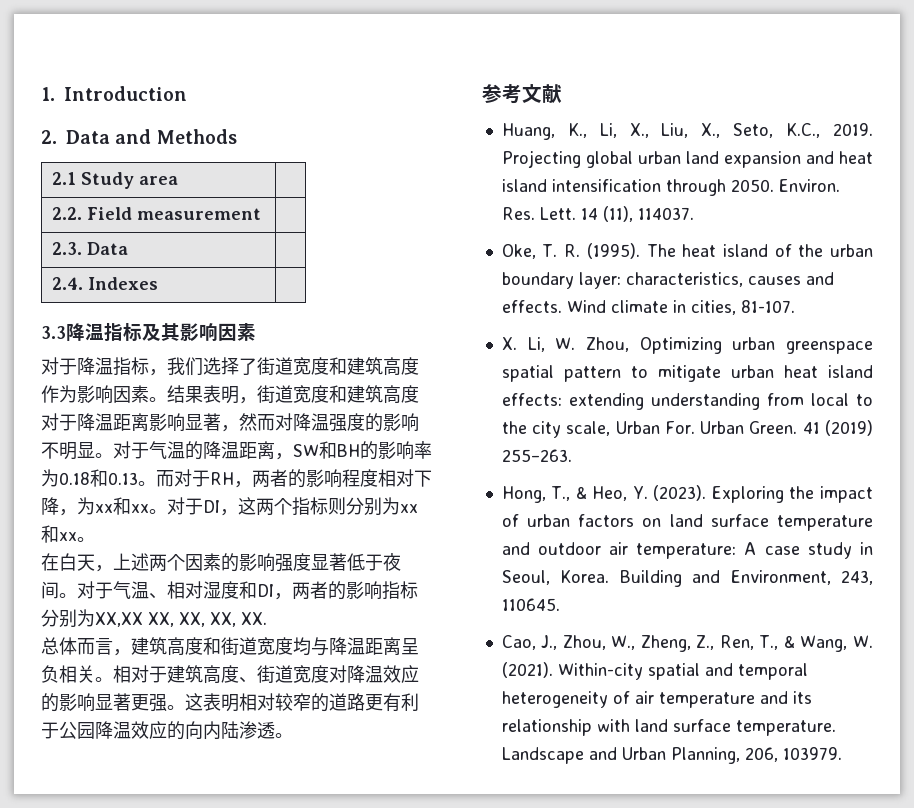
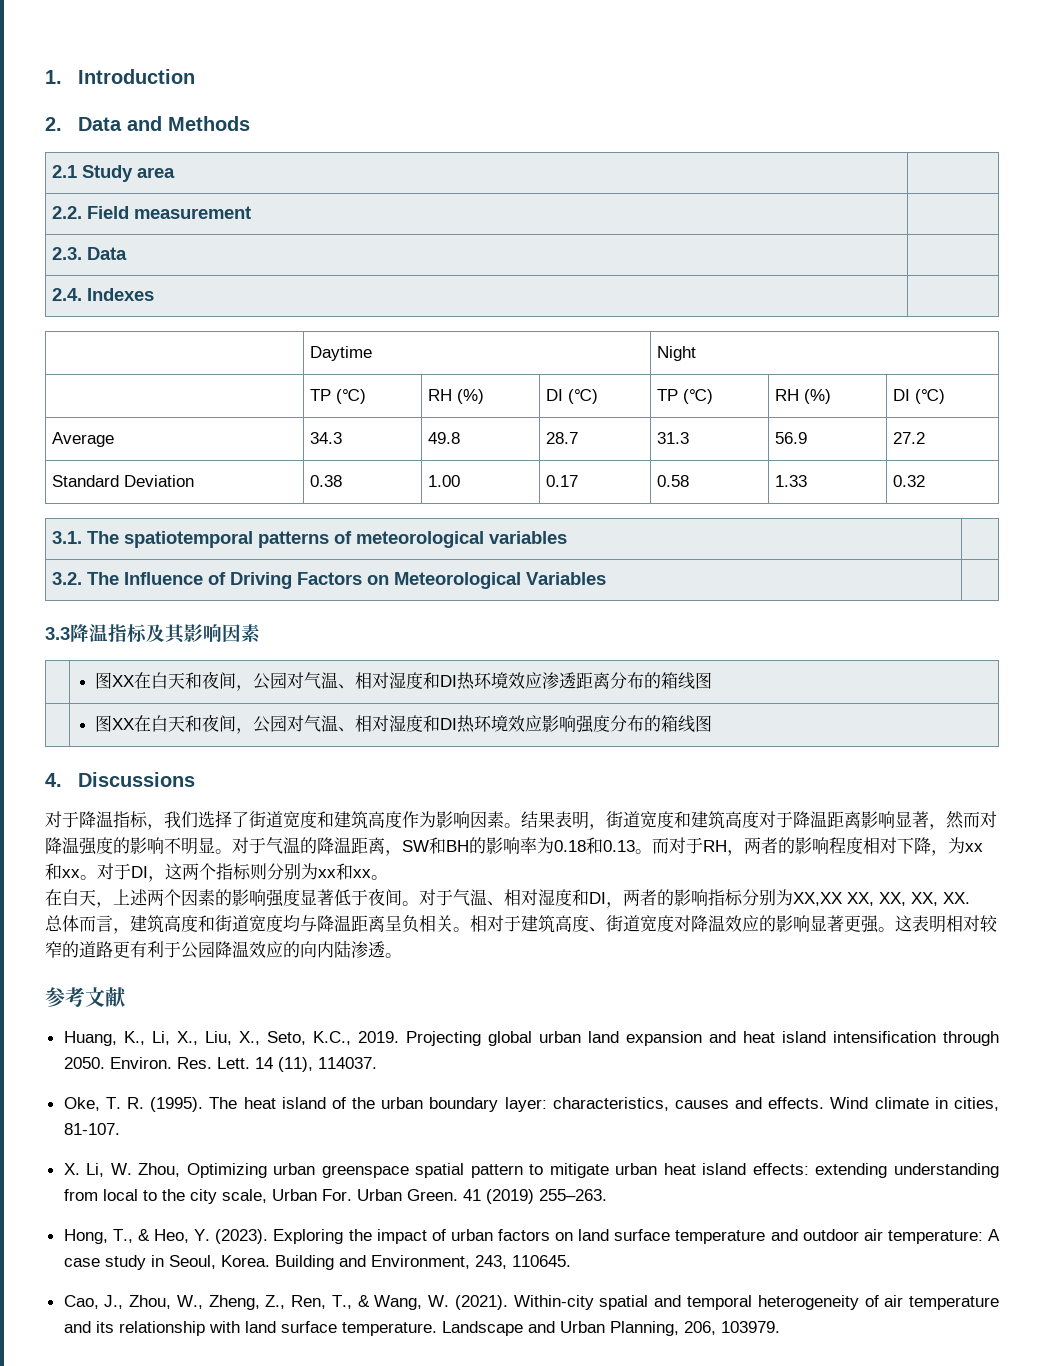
(158, 283) none -> [310,346,373,361] [657,346,697,361] [310,389,367,404] [428,389,485,404] [546,389,599,404] [657,389,714,404] [775,389,832,404] [893,389,946,404] [52,432,115,447] [310,432,343,444] [428,432,461,444] [546,432,579,444] [657,432,690,444] [775,432,808,444] [893,432,926,444] [52,475,195,487] [310,475,343,487] [428,475,461,487] [546,475,579,487] [657,475,690,487] [775,475,808,487] [893,475,926,487] [52,531,568,548] [52,572,607,589] // | Daytime | Night // | TP (℃) | RH (%) | DI (℃) | TP (℃) | RH (%) | DI (℃) // Average | 34.3 | 49.8 | 28.7 | 31.3 | 56.9 | 27.2 // Standard Deviation | 0.38 | 1.00 | 0.17 | 0.58 | 1.33 | 0.32 // 3.1. The spatiotemporal patterns of meteorological variables | // 3.2. The Influence of Driving Factors on Meteorological Variables |
(256, 332) none -> [94,672,712,691] [94,715,712,734] [45,772,195,787] // | 图XX在白天和夜间，公园对气温、相对湿度和DI热环境效应渗透距离分布的箱线图 // | 图XX在白天和夜间，公园对气温、相对湿度和DI热环境效应影响强度分布的箱线图 // 4. Discussions

